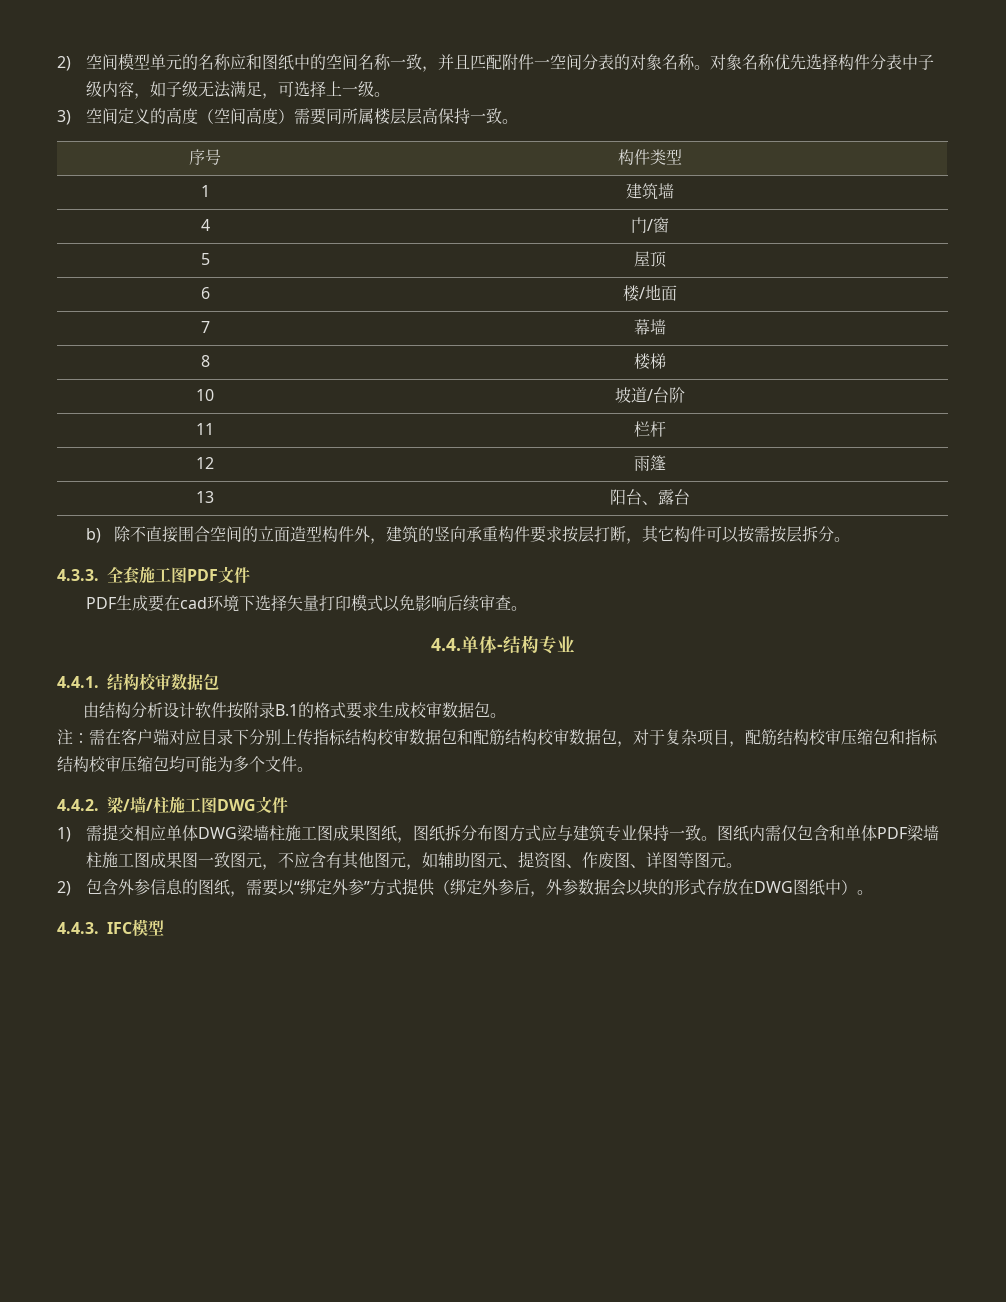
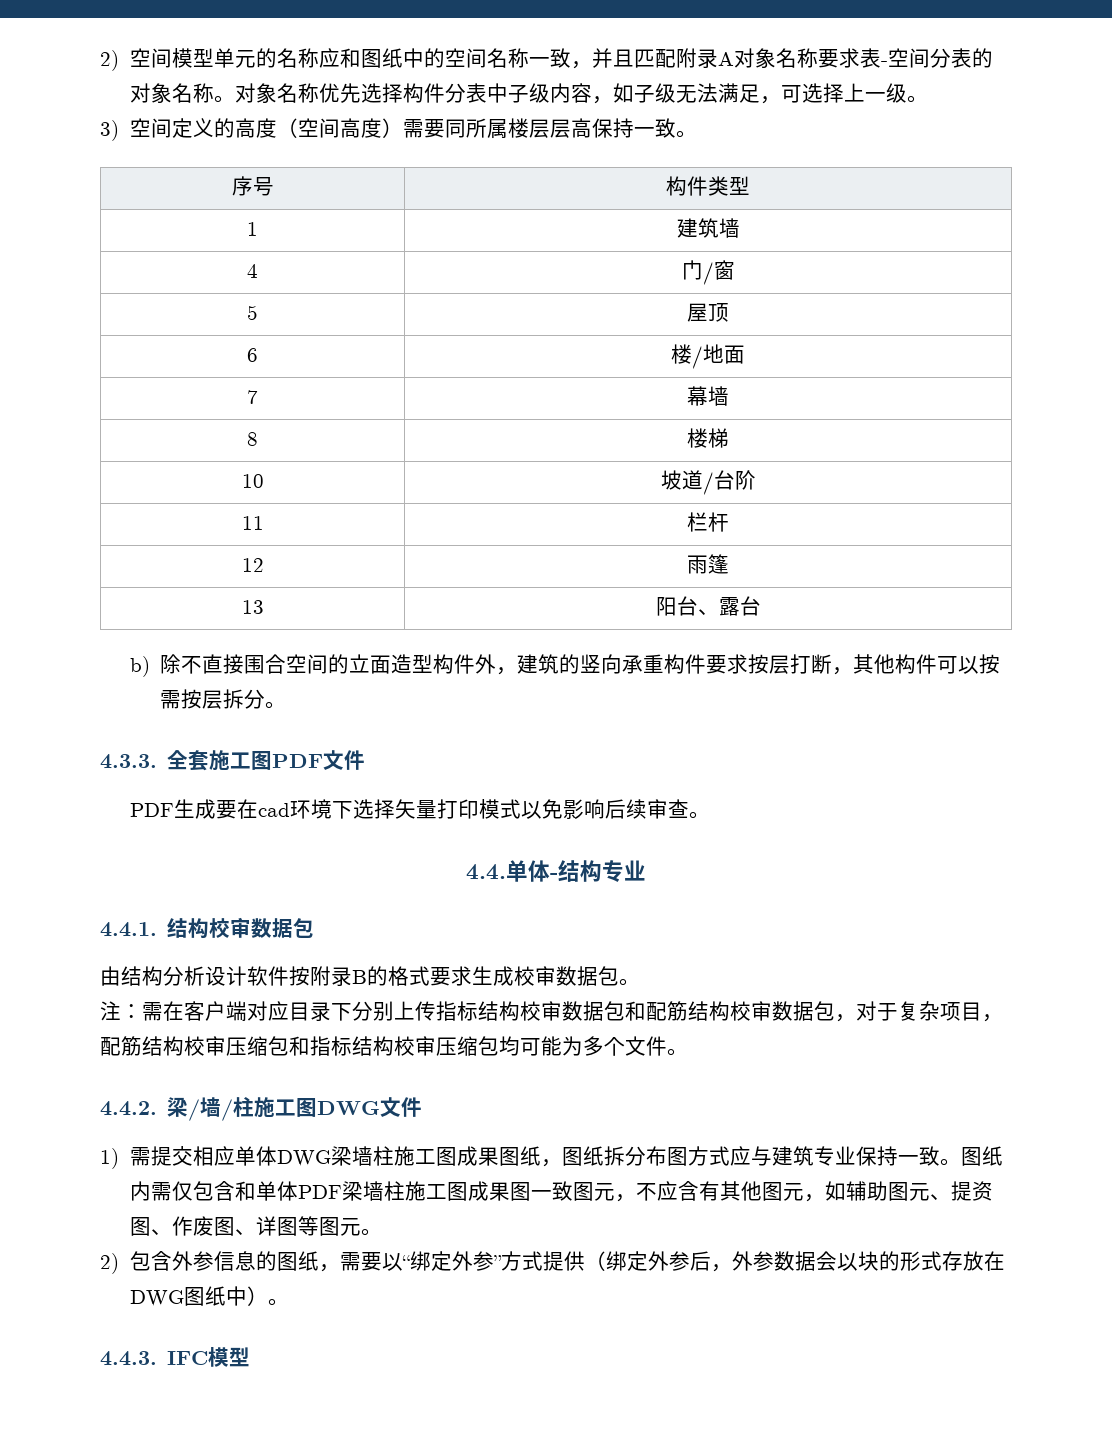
[517,54,550,70] 件一 -> [696,48,888,68] 录A对象名称要求表-
[658,526,675,541] 它 -> [874,654,896,674] 他
[275,704,299,716] B.1 -> [352,970,367,984] B

